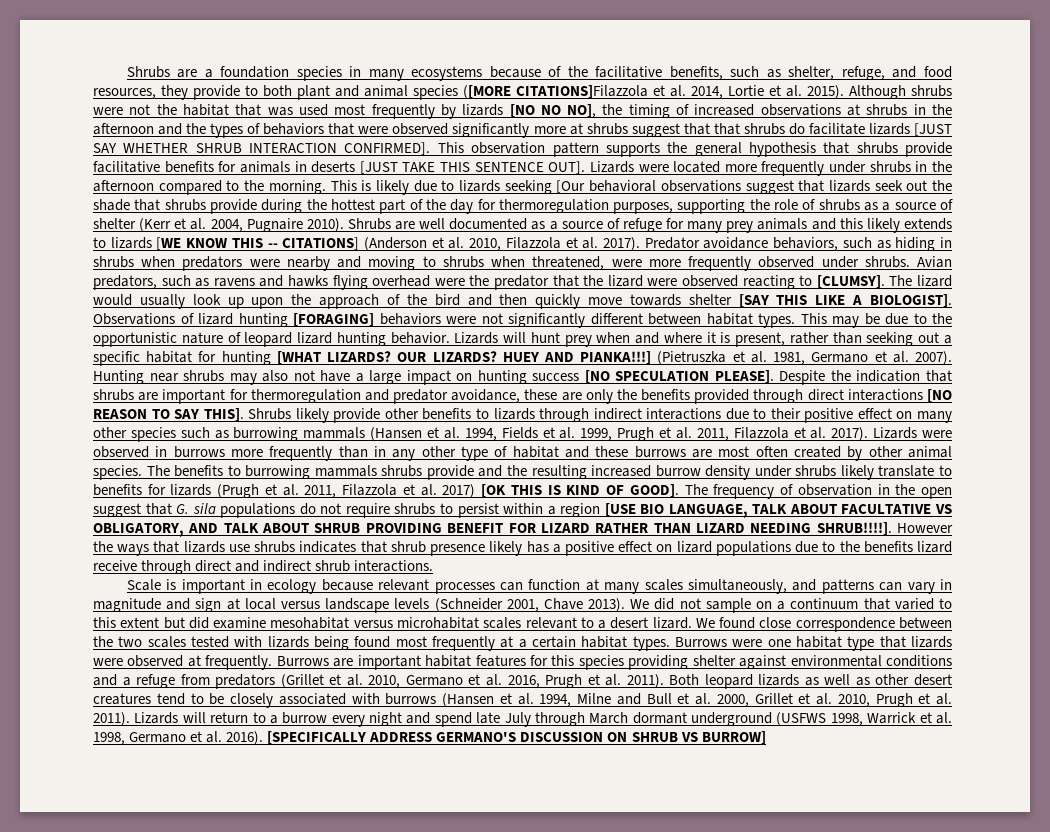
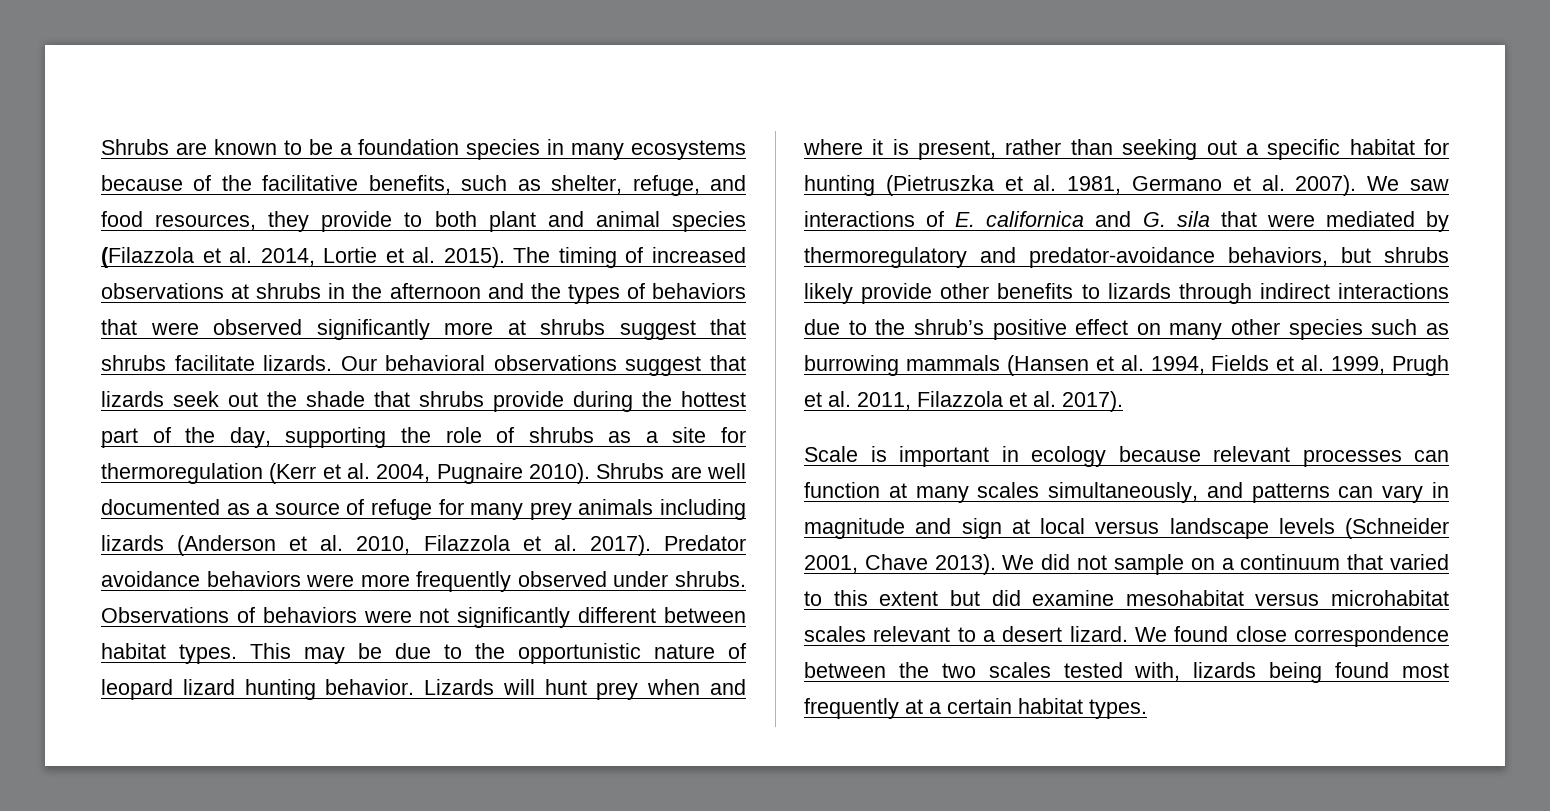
[126,66,198,78] Shrubs are -> [101,139,333,155] Shrubs are known to be
[463,85,648,99] ([MORE CITATIONS]Filazzola -> [101,247,194,268] (Filazzola
[849,85,952,99] [93,104,623,119] Although shrubs were not the habitat that was used most frequently by lizards [NO NO NO], the -> [513,247,551,263] The
[713,123,952,136] [93,142,953,157] [93,161,953,176] [93,180,586,195] that shrubs do facilitate lizards [JUST SAY WHETHER SHRUB INTERACTION CONFIRMED]. This observation pattern supports the general hypothesis that shrubs provide facilitative benefits for animals in deserts [JUST TAKE THIS SENTENCE OUT]. Lizards were located more frequently under shrubs in the afternoon compared to the morning. This is likely due to lizards seeking [Our -> [101,355,377,371] shrubs facilitate lizards. Our
[450,199,674,214] day for thermoregulation purposes, -> [229,427,271,448] day,
[894,199,954,210] [93,218,136,229] source of shelter -> [672,427,747,443] [101,463,263,484] site for thermoregulation
[811,218,953,233] [93,237,360,250] and this likely extends to lizards [WE KNOW THIS -- CITATIONS] -> [660,499,747,520] [101,535,164,551] including lizards
[773,237,952,251] [93,256,605,271] behaviors, such as hiding in shrubs when predators were nearby and moving to shrubs when threatened, -> [206,571,301,587] behaviors
[917,256,953,268] [93,275,953,290] [93,294,953,309] [93,313,374,327] Avian predators, such as ravens and hawks flying overhead were the predator that the lizard were observed reacting to [CLUMSY]. The lizard would usually look up upon the approach of the bird and then quickly move towards shelter [SAY THIS LIKE A BIOLOGIST]. Observations of lizard hunting [FORAGING] -> [101,607,255,623] Observations of
[276,351,652,365] [WHAT LIZARDS? OUR LIZARDS? HUEY AND PIANKA!!!] -> (875, 185) none
[93,370,952,385] [93,389,952,404] [93,408,292,422] Hunting near shrubs may also not have a large impact on hunting success [NO SPECULATION PLEASE]. Despite the indication that shrubs are important for thermoregulation and predator avoidance, these are only the benefits provided through direct interactions [NO REASON TO SAY THIS]. Shrubs -> [1367,176,1449,191] [804,211,1449,232] [804,247,1449,268] We saw interactions of E. californica and G. sila that were mediated by thermoregulatory and predator-avoidance behaviors, but shrubs
[770,408,801,419] their -> [875,319,984,335] the shrub’s
[873,427,952,439] [93,446,953,461] [93,465,952,480] [93,484,953,499] [93,503,952,518] [93,522,954,537] [93,541,953,556] [93,560,434,574] Lizards were observed in burrows more frequently than in any other type of habitat and these burrows are most often created by other animal species. The benefits to burrowing mammals shrubs provide and the resulting increased burrow density under shrubs likely translate to benefits for lizards (Prugh et al. 2011, Filazzola et al. 2017) [OK THIS IS KIND OF GOOD]. The frequency of observation in the open suggest that G. sila populations do not require shrubs to persist within a region [USE BIO LANGUAGE, TALK ABOUT FACULTATIVE VS OBLIGATORY, AND TALK ABOUT SHRUB PROVIDING BENEFIT FOR LIZARD RATHER THAN LIZARD NEEDING SHRUB!!!!]. However the ways that lizards use shrubs indicates that shrub presence likely has a positive effect on lizard populations due to the benefits lizard receive through direct and indirect shrub interactions. -> (1123, 401) none
[234,636,263,647] with -> [1134,662,1181,681] with,
[675,636,953,651] [93,655,952,670] [93,674,952,689] [93,693,952,708] [93,712,953,727] [93,731,766,745] Burrows were one habitat type that lizards were observed at frequently. Burrows are important habitat features for this species providing shelter against environmental conditions and a refuge from predators (Grillet et al. 2010, Germano et al. 2016, Prugh et al. 2011). Both leopard lizards as well as other desert creatures tend to be closely associated with burrows (Hansen et al. 1994, Milne and Bull et al. 2000, Grillet et al. 2010, Prugh et al. 2011). Lizards will return to a burrow every night and spend late July through March dormant underground (USFWS 1998, Warrick et al. 1998, Germano et al. 2016). [SPECIFICALLY ADDRESS GERMANO'S DISCUSSION ON SHRUB VS BURROW] -> (1147, 709) none

